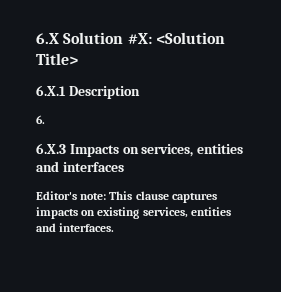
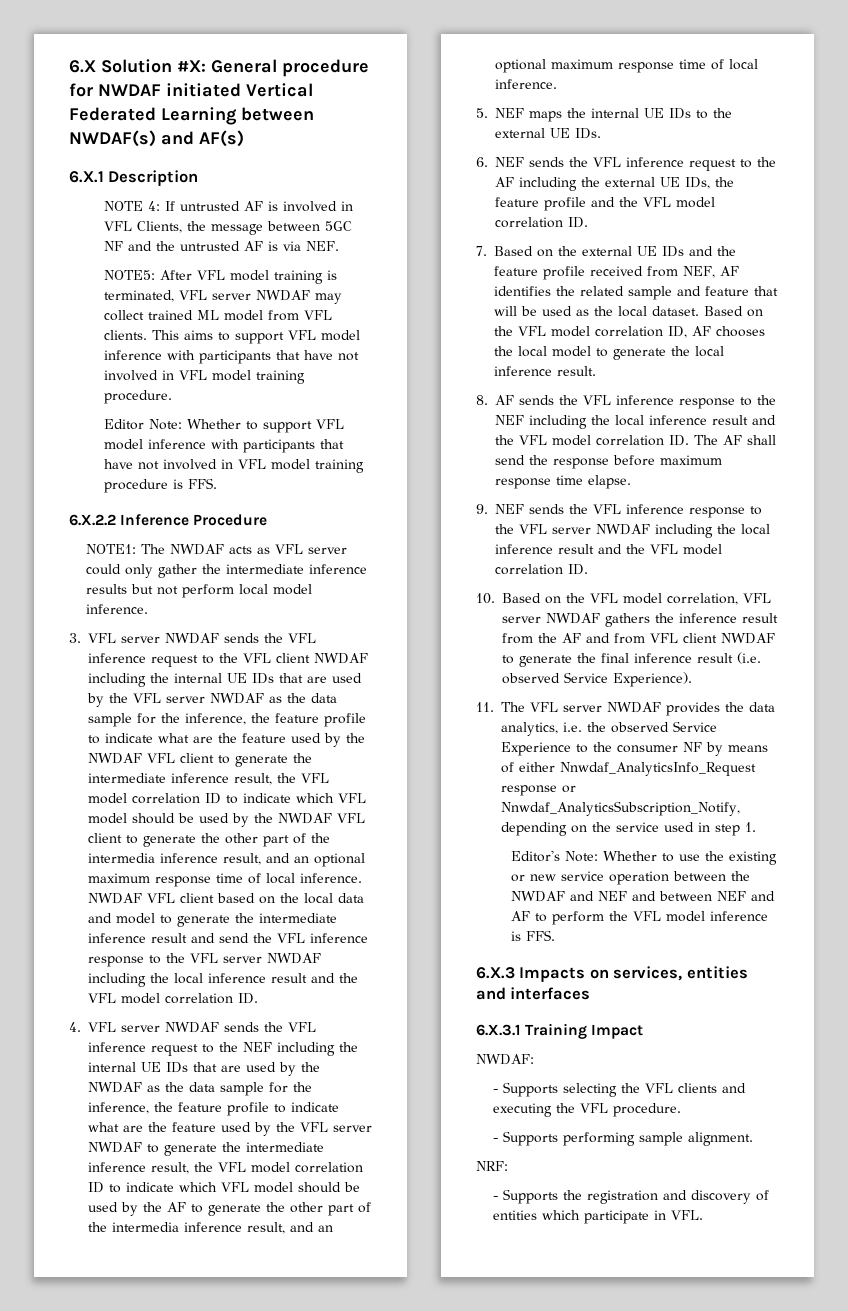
[155,32,225,44] [36,53,78,65] [36,85,140,99] [36,115,45,124] <Solution Title> // 6.X.1 Description // 6. -> [211,59,369,77] [69,83,313,97] [69,107,314,125] [69,130,244,147] [69,170,199,186] [103,201,353,212] [103,221,352,235] [103,241,339,251] [103,270,337,284] [103,290,342,304] [103,310,332,321] [103,330,360,344] [103,350,359,364] [103,370,305,384] [103,390,172,404] [103,419,344,433] [103,439,344,453] [103,459,364,473] [103,478,217,493] [69,514,268,526] [86,544,348,555] [86,564,368,578] [86,584,313,598] [86,604,149,614] [69,633,316,644] [88,653,368,667] [88,673,362,687] [87,693,337,707] [88,713,366,727] [88,733,365,747] [88,753,312,767] [88,773,329,785] [88,793,366,804] [88,813,365,827] [88,833,330,847] [88,853,365,867] [88,873,362,887] [88,893,364,904] [88,913,337,927] [88,933,368,943] [88,953,321,967] [88,973,358,987] [88,993,258,1004] [69,1022,316,1033] [88,1042,358,1056] [88,1062,320,1076] [88,1082,312,1096] [88,1102,339,1116] [88,1122,372,1136] [88,1142,324,1156] [88,1162,363,1174] [88,1182,360,1193] [88,1202,371,1216] [88,1222,333,1234] [495,59,758,73] [495,79,557,89] [476,108,732,122] [495,128,601,139] [476,157,776,171] [495,177,734,191] [495,197,715,211] [495,217,588,228] [476,246,736,257] [494,266,739,280] [494,286,778,300] [494,306,763,317] [494,326,765,338] [494,346,724,360] [494,366,596,376] [476,395,776,409] [495,415,776,429] [495,435,776,446] [495,455,722,469] [495,475,631,489] [476,504,762,518] [495,524,770,538] [495,544,722,555] [495,564,588,575] [476,593,771,605] [502,613,778,627] [502,633,775,644] [502,652,761,667] [502,672,692,687] [476,702,775,716] [501,721,717,736] [501,742,768,756] [501,762,756,776] [501,785,576,796] [501,801,740,816] [501,822,756,836] [510,850,777,865] [510,871,750,885] [510,891,775,902] [510,911,768,925] [510,930,555,941] General procedure for NWDAF initiated Vertical Federated Learning between NWDAF(s) and AF(s) // 6.X.1 Description // NOTE 4: If untrusted AF is involved in VFL Clients, the message between 5GC NF and the untrusted AF is via NEF. // NOTE5: After VFL model training is terminated, VFL server NWDAF may collect trained ML model from VFL clients. This aims to support VFL model inference with participants that have not involved in VFL model training procedure. // Editor Note: Whether to support VFL model inference with participants that have not involved in VFL model training procedure is FFS. // 6.X.2.2 Inference Procedure // NOTE1: The NWDAF acts as VFL server could only gather the intermediate inference results but not perform local model inference. // 3. VFL server NWDAF sends the VFL inference request to the VFL client NWDAF including the internal UE IDs that are used by the VFL server NWDAF as the data sample for the inference, the feature profile to indicate what are the feature used by the NWDAF VFL client to generate the intermediate inference result, the VFL model correlation ID to indicate which VFL model should be used by the NWDAF VFL client to generate the other part of the intermedia inference result, and an optional maximum response time of local inference. NWDAF VFL client based on the local data and model to generate the intermediate inference result and send the VFL inference response to the VFL server NWDAF including the local inference result and the VFL model correlation ID. // 4. VFL server NWDAF sends the VFL inference request to the NEF including the internal UE IDs that are used by the NWDAF as the data sample for the inference, the feature profile to indicate what are the feature used by the VFL server NWDAF to generate the intermediate inference result, the VFL model correlation ID to indicate which VFL model should be used by the AF to generate the other part of the intermedia inference result, and an optional maximum response time of local inference. // 5. NEF maps the internal UE IDs to the external UE IDs. // 6. NEF sends the VFL inference request to the AF including the external UE IDs, the feature profile and the VFL model correlation ID. // 7. Based on the external UE IDs and the feature profile received from NEF, AF identifies the related sample and feature that will be used as the local dataset. Based on the VFL model correlation ID, AF chooses the local model to generate the local inference result. // 8. AF sends the VFL inference response to the NEF including the local inference result and the VFL model correlation ID. The AF shall send the response before maximum response time elapse. // 9. NEF sends the VFL inference response to the VFL server NWDAF including the local inference result and the VFL model correlation ID. // 10. Based on the VFL model correlation, VFL server NWDAF gathers the inference result from the AF and from VFL client NWDAF to generate the final inference result (i.e. observed Service Experience). // 11. The VFL server NWDAF provides the data analytics, i.e. the observed Service Experience to the consumer NF by means of either Nnwdaf_AnalyticsInfo_Request response or Nnwdaf_AnalyticsSubscription_Notify, depending on the service used in step 1. // Editor's Note: Whether to use the existing or new service operation between the NWDAF and NEF and between NEF and AF to perform the VFL model inference is FFS.
[36,191,217,203] [36,207,231,219] [36,223,115,232] Editor's note: This clause captures impacts on existing services, entities and interfaces. -> [476,1023,644,1039] [476,1054,534,1065] [493,1082,747,1097] [493,1103,682,1117] [493,1131,754,1146] [476,1161,508,1171] [493,1189,770,1204] [493,1210,704,1224] 6.X.3.1 Training Impact // NWDAF: // - Supports selecting the VFL clients and executing the VFL procedure. // - Supports performing sample alignment. // NRF: // - Supports the registration and discovery of entities which participate in VFL.

